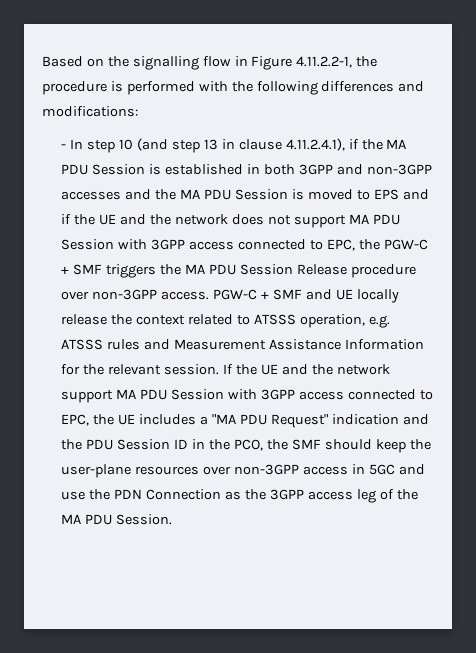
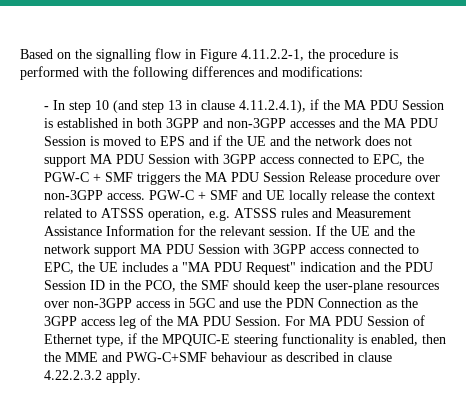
(173, 519) none -> [284,315,425,326] [43,333,446,347] [43,352,392,362] [43,370,141,383] For MA PDU Session of Ethernet type, if the MPQUIC-E steering functionality is enabled, then the MME and PWG-C+SMF behaviour as described in clause 4.22.2.3.2 apply.

